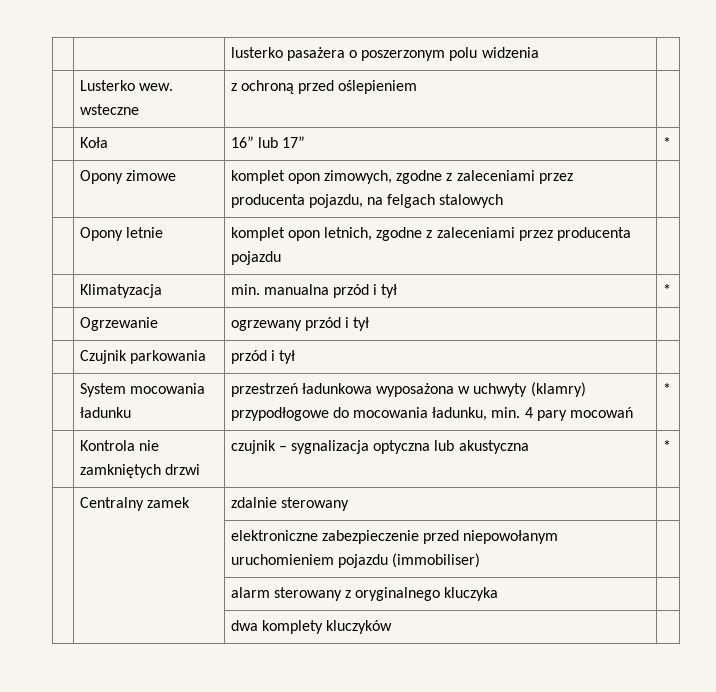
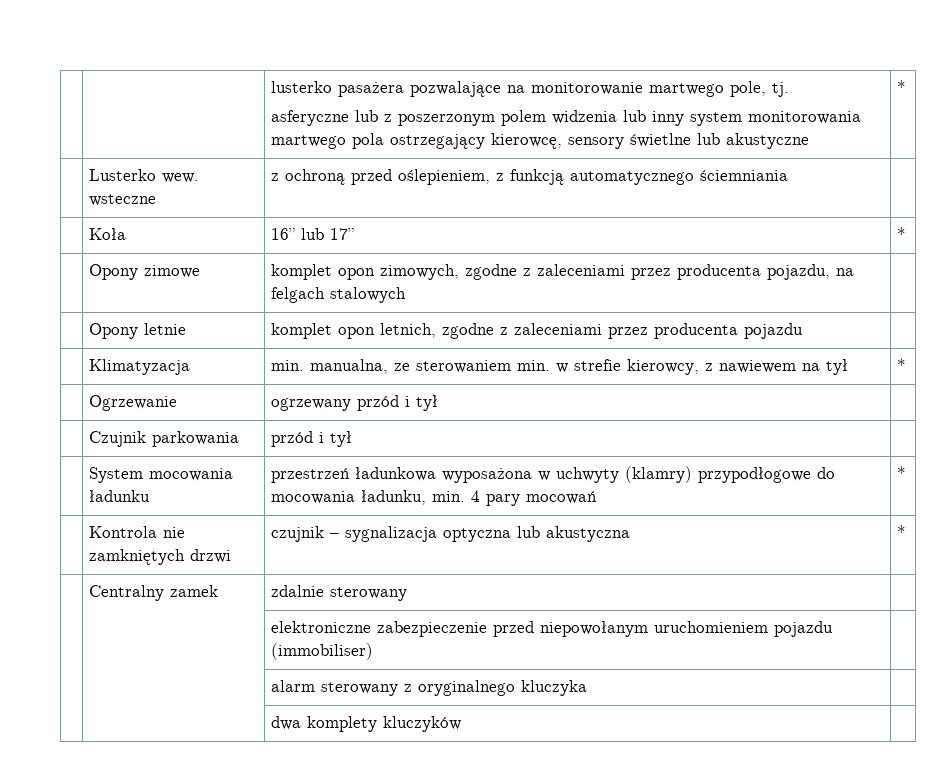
[349,47,539,61] o poszerzonym polu widzenia | -> [410,81,790,97] [271,110,862,126] [271,133,810,149] [897,80,907,93] pozwalające na monitorowanie martwego pole, tj. // asferyczne lub z poszerzonym polem widzenia lub inny system monitorowania martwego pola ostrzegający kierowcę, sensory świetlne lub akustyczne | *
[338,80,418,94] oślepieniem -> [398,169,789,185] oślepieniem, z funkcją automatycznego ściemniania
[263,284,378,298] manualna przód i -> [310,359,821,375] manualna, ze sterowaniem min. w strefie kierowcy, z nawiewem na

